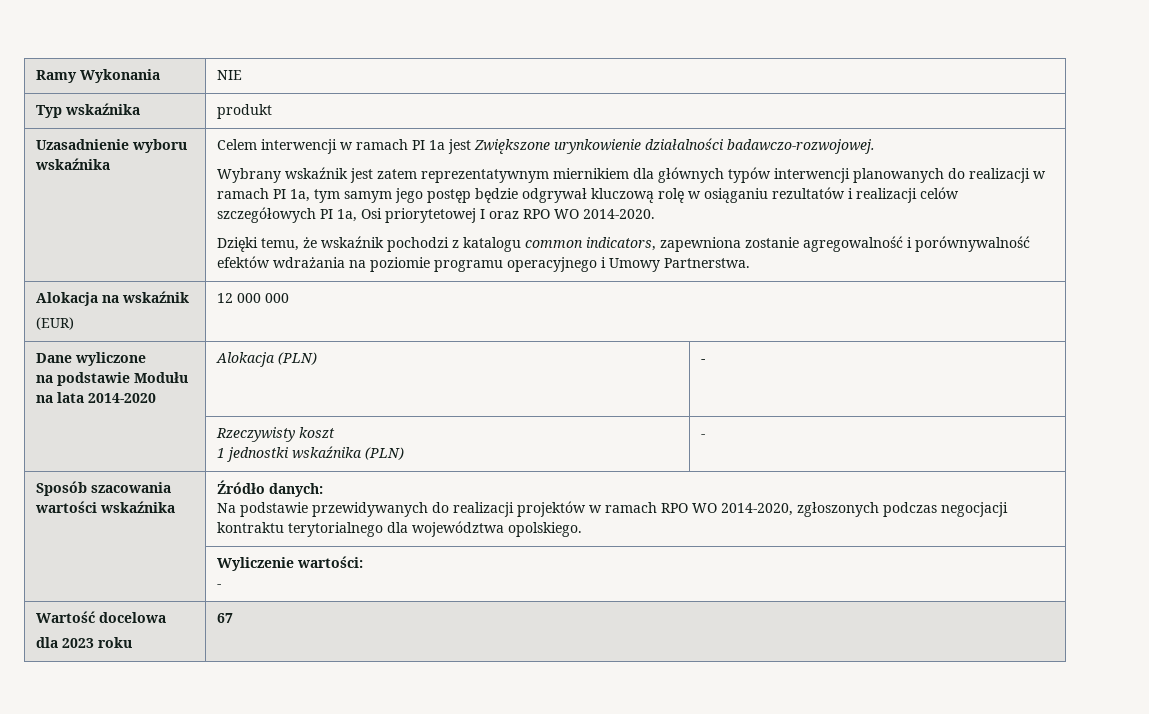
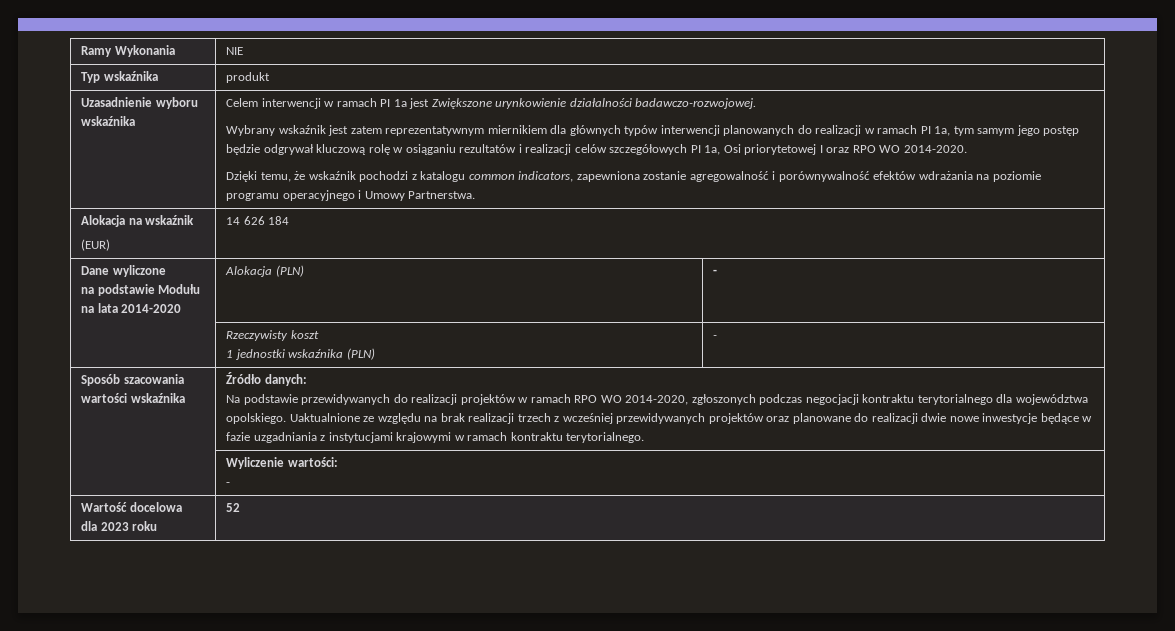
[216,293,289,303] 12 000 000 -> [226,216,290,225] 14 626 184
(582, 529) none -> [289,413,1093,424] [226,432,645,443] Uaktualnione ze względu na brak realizacji trzech z wcześniej przewidywanych projektów oraz planowane do realizacji dwie nowe inwestycje będące w fazie uzgadniania z instytucjami krajowymi w ramach kontraktu terytorialnego.
[216,613,233,623] 67 -> [226,503,241,512] 52

